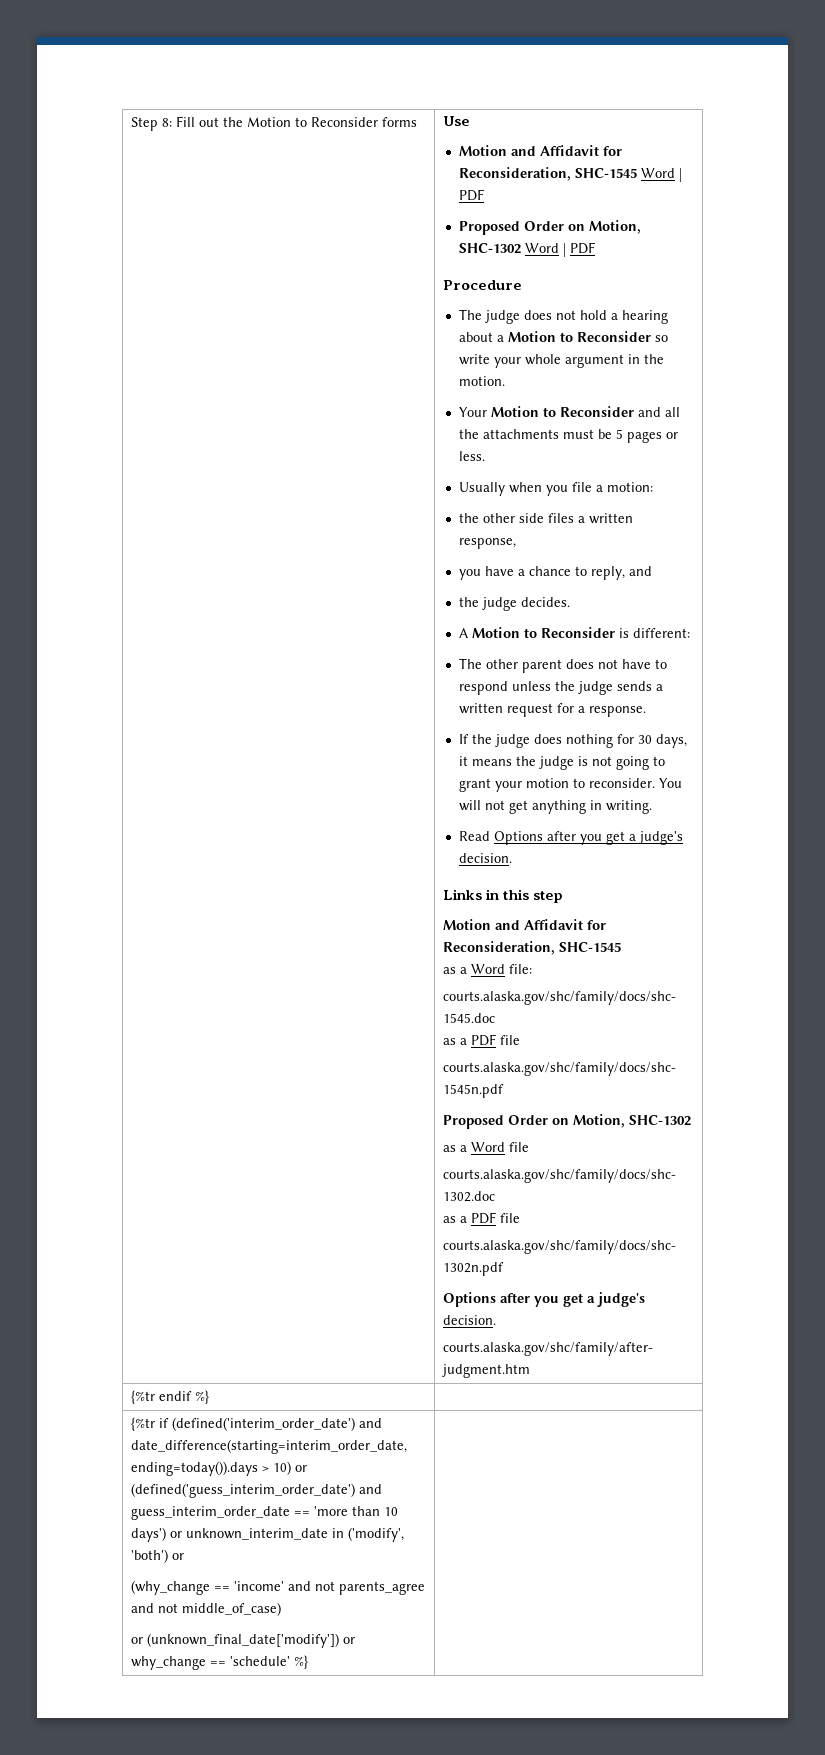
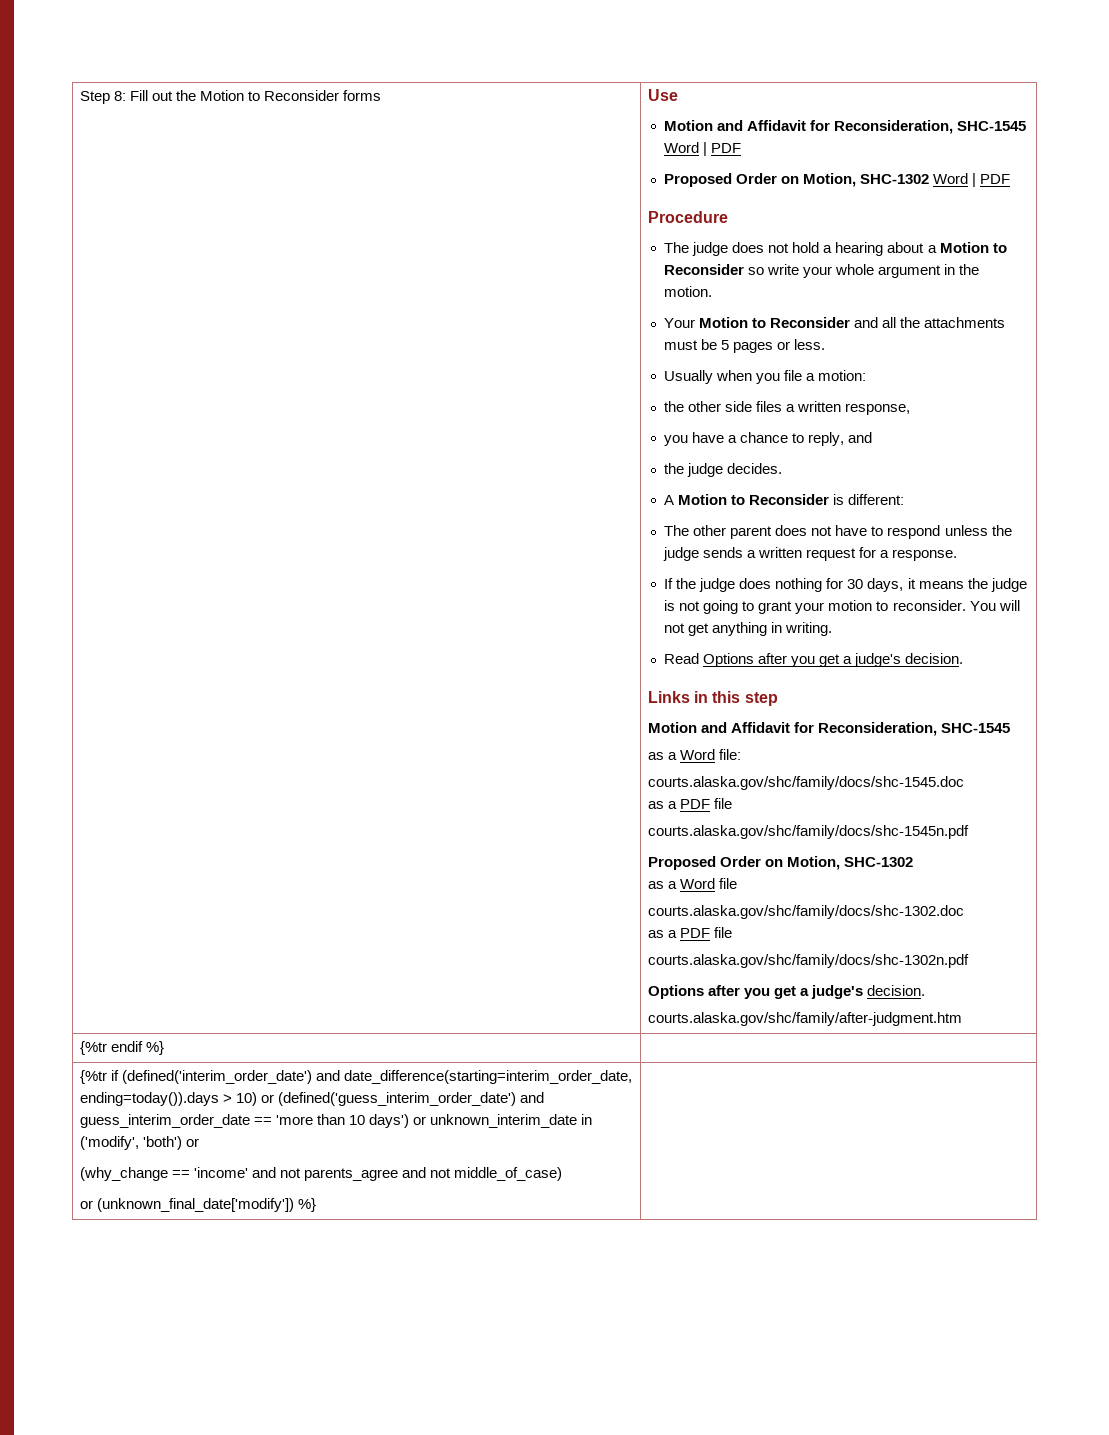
[343,1637,356,1644] [131,1656,291,1670] or why_change == 'schedule' -> (294, 1205) none

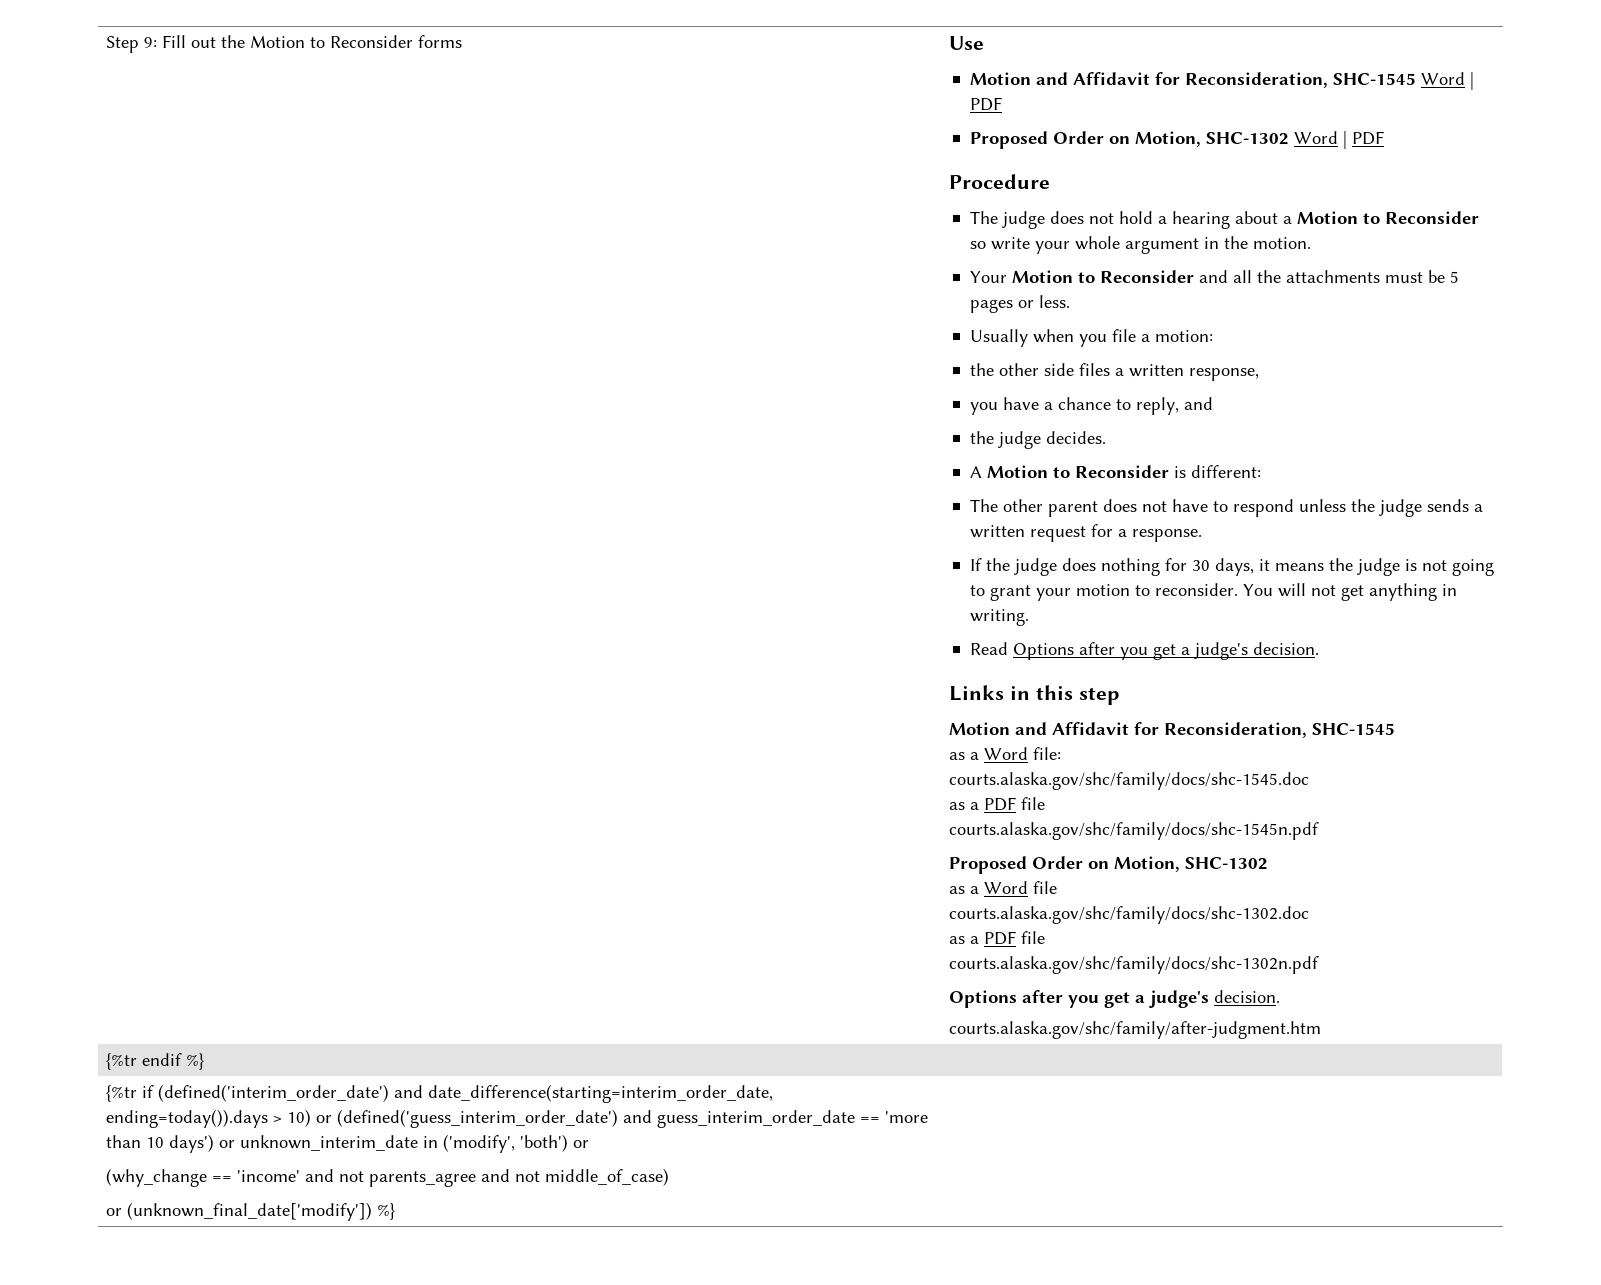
[113,91,126,101] 8: -> [144,37,158,48] 9:

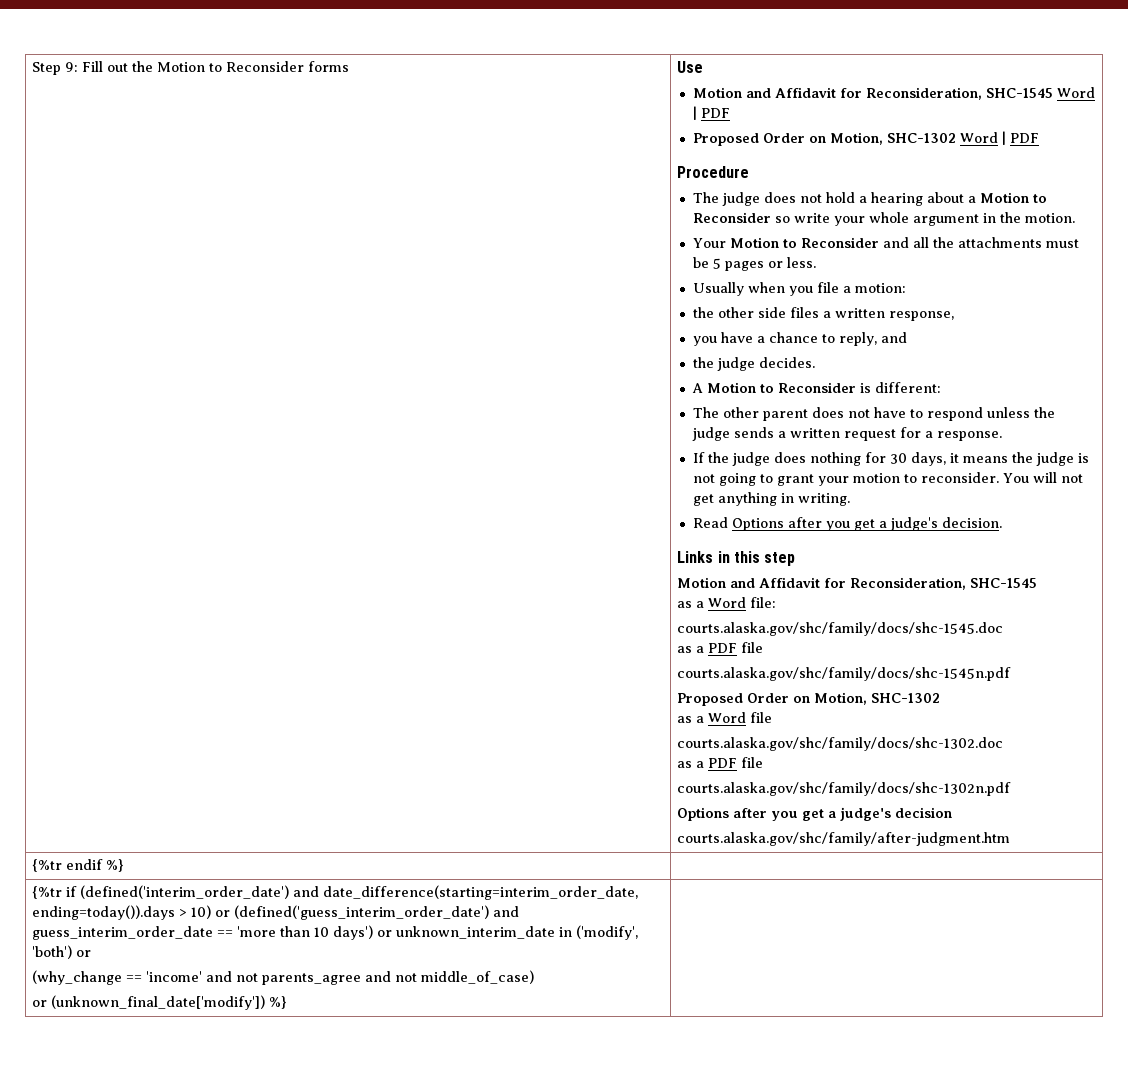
[1214,990,1281,1003] decision. -> [895,807,953,818] decision

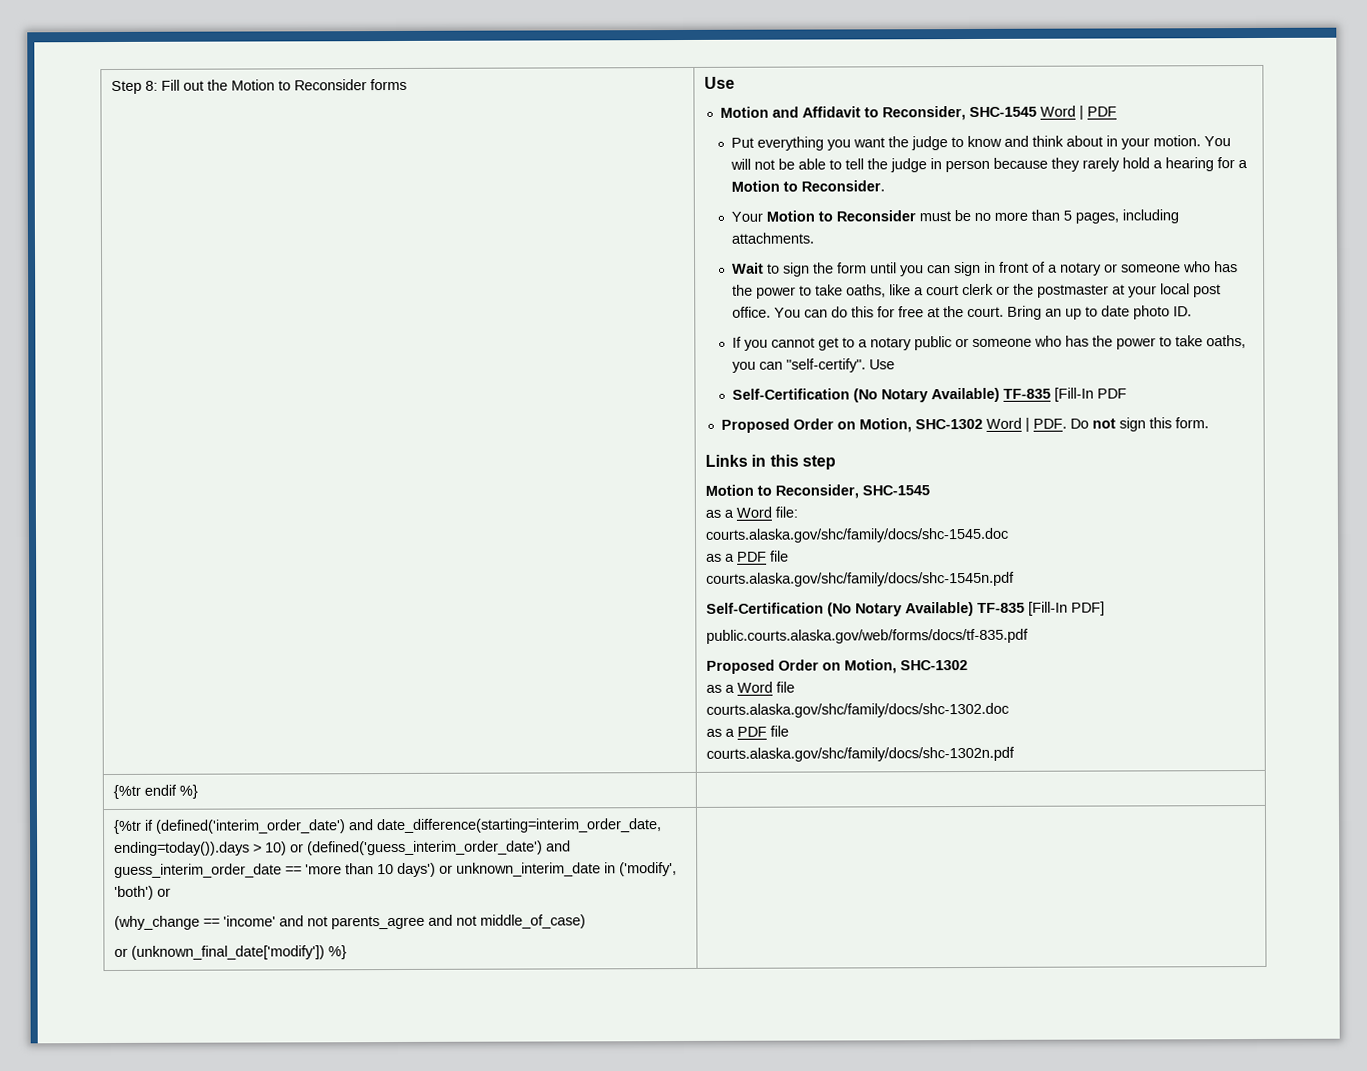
[65,62,79,72] 9: -> [145,80,159,91] 8:
[840,87,983,100] for Reconsideration, -> [864,106,967,121] to Reconsider,
(731, 113) none -> [731,135,1232,151] [730,157,1249,173] [731,180,886,192] [731,209,1180,224] [731,232,815,244] [732,261,1239,277] [732,283,1222,299] [732,305,1193,320] [732,335,1247,351] [732,358,896,373] [732,387,1128,403] // Put everything you want the judge to know and think about in your motion. You will not be able to tell the judge in person because they rarely hold a hearing for a Motion to Reconsider. // Your Motion to Reconsider must be no more than 5 pages, including attachments. // Wait to sign the form until you can sign in front of a notary or someone who has the power to take oaths, like a court clerk or the postmaster at your local post office. You can do this for free at the court. Bring an up to date photo ID. // If you cannot get to a notary public or someone who has the power to take oaths, you can "self-certify". Use // Self-Certification (No Notary Available) TF-835 [Fill-In PDF
[1010,133,1040,143] [677,166,750,178] [693,192,1048,206] [693,212,1076,226] [693,237,1080,248] [693,257,817,271] [693,282,907,296] [693,307,955,321] [693,332,908,346] [693,357,816,371] [692,382,942,393] [693,407,1056,421] [692,427,1003,441] [693,452,1090,466] [693,472,1084,486] [693,492,851,506] [693,517,1003,531] PDF // Procedure // The judge does not hold a hearing about a Motion to Reconsider so write your whole argument in the motion. // Your Motion to Reconsider and all the attachments must be 5 pages or less. // Usually when you file a motion: // the other side files a written response, // you have a chance to reply, and // the judge decides. // A Motion to Reconsider is different: // The other parent does not have to respond unless the judge sends a written request for a response. // If the judge does nothing for 30 days, it means the judge is not going to grant your motion to reconsider. You will not get anything in writing. // Read Options after you get a judge's decision. -> [1033,417,1210,432] PDF. Do not sign this form.
[730,577,967,590] and Affidavit for Reconsideration, -> [757,484,860,499] to Reconsider,
(1012, 674) none -> [706,601,1106,617] [706,628,1030,644] // Self-Certification (No Notary Available) TF-835 [Fill-In PDF] // public.courts.alaska.gov/web/forms/docs/tf-835.pdf
[677,807,953,821] [677,832,1011,846] // Options after you get a judge's decision // courts.alaska.gov/shc/family/after-judgment.htm -> (1016, 754) none

